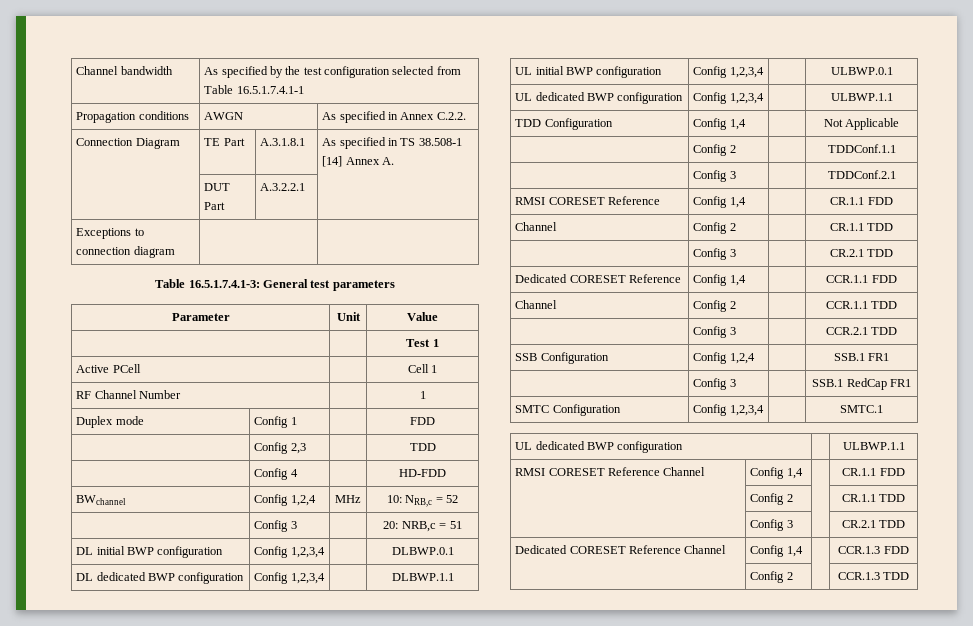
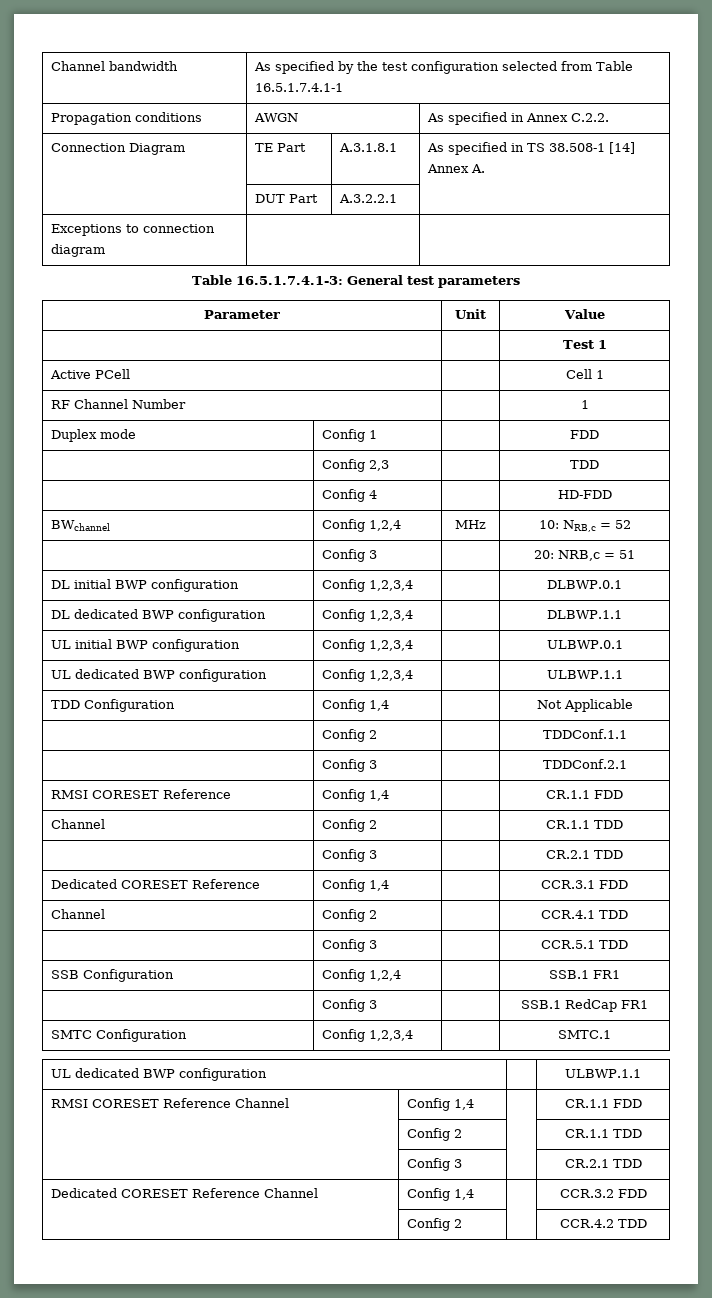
[826,275,897,283] [515,300,558,309] [693,300,736,312] [825,301,898,309] [693,326,736,338] [825,327,868,335] CCR.1.1 FDD // Channel | Config 2 | | CCR.1.1 TDD // | Config 3 | | CCR.2.1 -> [541,880,628,889] [51,909,106,919] [322,909,378,922] [541,910,628,919] [322,939,378,952] [541,940,595,949] CCR.3.1 FDD // Channel | Config 2 | | CCR.4.1 TDD // | Config 3 | | CCR.5.1
[838,546,909,554] [750,571,793,583] [837,572,880,580] CCR.1.3 FDD // | Config 2 | | CCR.1.3 -> [559,1189,647,1198] [407,1218,463,1231] [559,1219,614,1228] CCR.3.2 FDD // | Config 2 | | CCR.4.2

